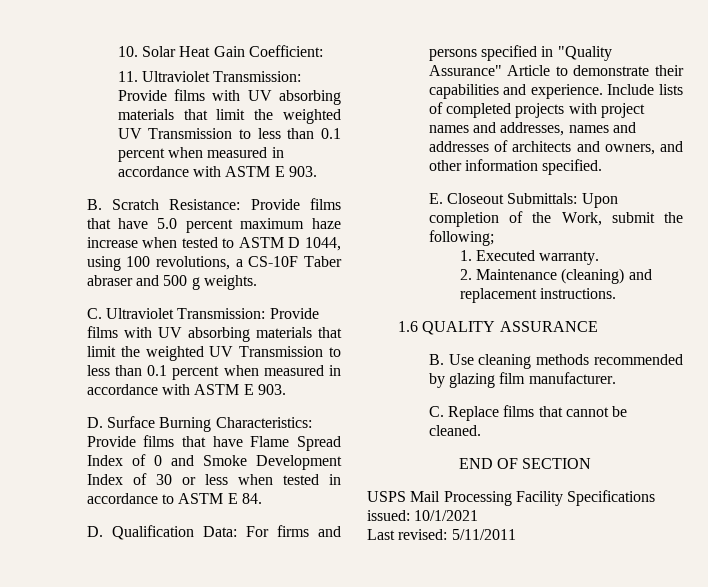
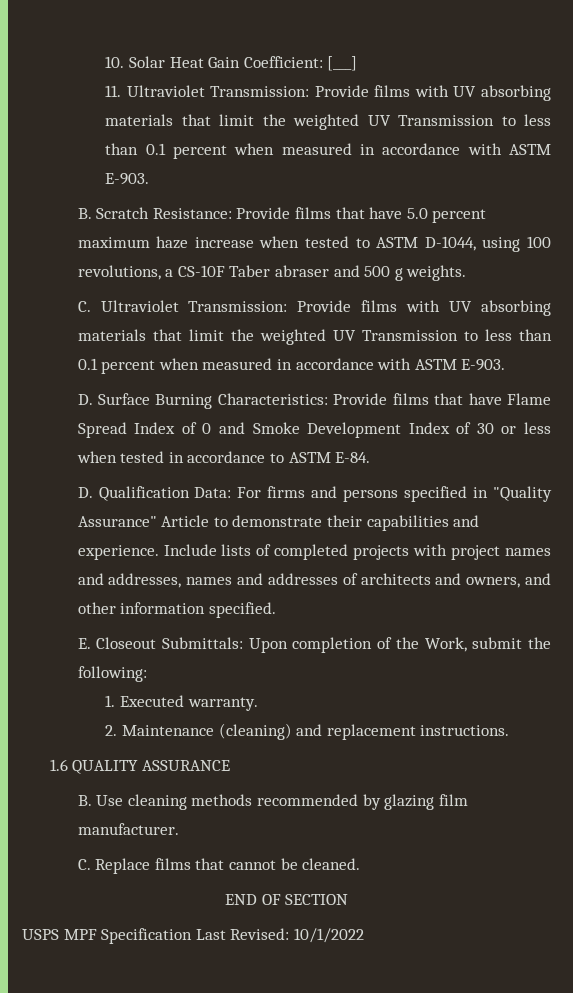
(324, 51) none -> [327,56,358,71] [___]
[274,166,318,177] E 903. -> [105,173,150,185] E-903.
[288,237,341,251] D 1044, -> [424,236,476,251] D-1044,
[243,384,287,395] E 903. -> [461,359,506,371] E-903.
[227,493,263,504] E 84. -> [335,452,371,463] E-84.
[428,230,494,246] following; -> [77,666,147,682] following:
[410,490,656,506] [367,510,479,521] [367,529,516,540] Mail Processing Facility Specifications issued: 10/1/2021 // Last revised: 5/11/2011 -> [63,928,364,944] MPF Specification Last Revised: 10/1/2022

